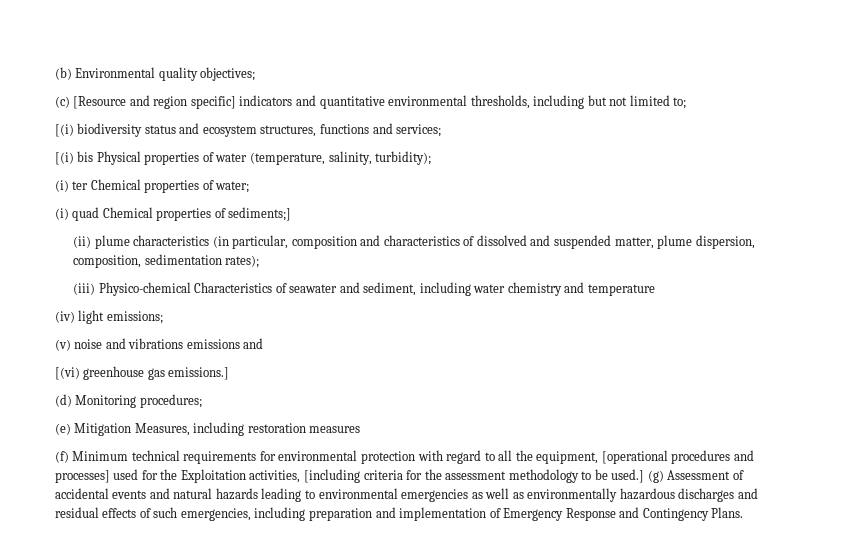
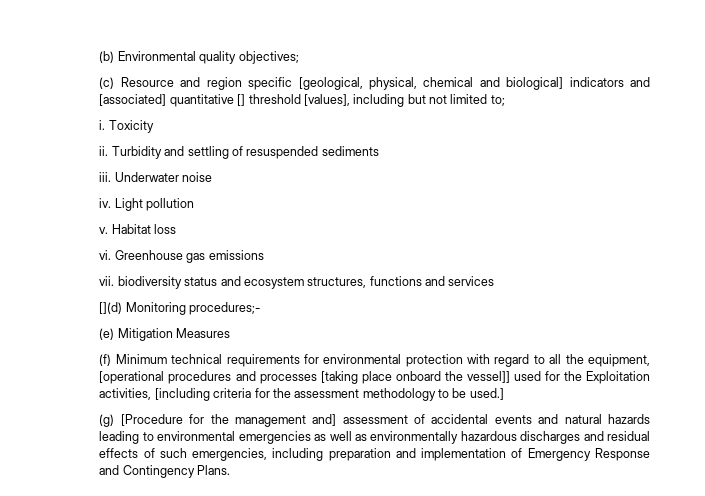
[73,96,127,109] [Resource -> [120,77,174,87] Resource
[190,95,530,109] specific] indicators and quantitative environmental thresholds, -> [248,77,651,90] [99,94,350,107] specific [geological, physical, chemical and biological] indicators and [associated] quantitative [] threshold [values],
[54,124,74,137] [(i) -> [99,120,154,133] [99,146,379,159] [99,172,213,182] [99,198,195,211] [99,224,177,234] [99,250,264,263] [99,276,115,286] i. Toxicity // ii. Turbidity and settling of resuspended sediments // iii. Underwater noise // iv. Light pollution // v. Habitat loss // vi. Greenhouse gas emissions // vii.
[396,124,442,137] [54,151,432,165] [54,179,250,193] [54,207,292,221] [73,235,755,249] [73,254,260,268] [73,282,656,296] [54,310,163,324] [54,338,264,351] [54,366,230,380] [54,394,202,408] [54,422,361,436] services; // [(i) bis Physical properties of water (temperature, salinity, turbidity); // (i) ter Chemical properties of water; // (i) quad Chemical properties of sediments;] // (ii) plume characteristics (in particular, composition and characteristics of dissolved and suspended matter, plume dispersion, composition, sedimentation rates); // (iii) Physico-chemical Characteristics of seawater and sediment, including water chemistry and temperature // (iv) light emissions; // (v) noise and vibrations emissions and // [(vi) greenhouse gas emissions.] // (d) Monitoring procedures; // (e) Mitigation Measures, including restoration measures -> [448,276,495,286] [99,302,261,315] [99,328,231,341] services // [](d) Monitoring procedures;- // (e) Mitigation Measures
[54,470,110,483] processes] -> [259,371,510,384] processes [taking place onboard the vessel]]
[647,470,731,483] (g) Assessment -> [99,414,408,427] // (g) [Procedure for the management and] assessment

